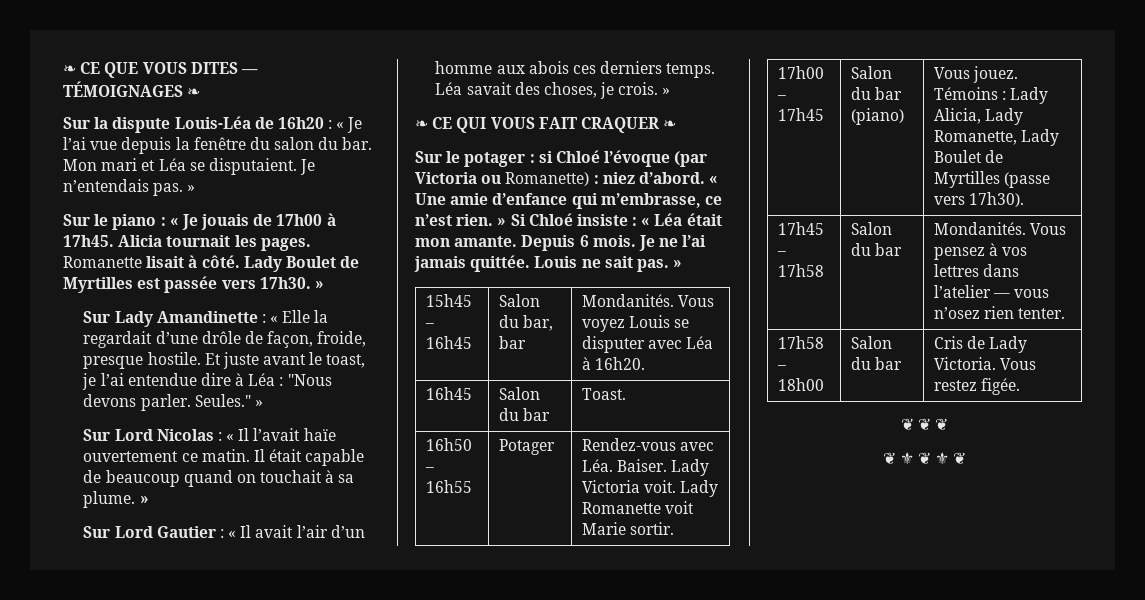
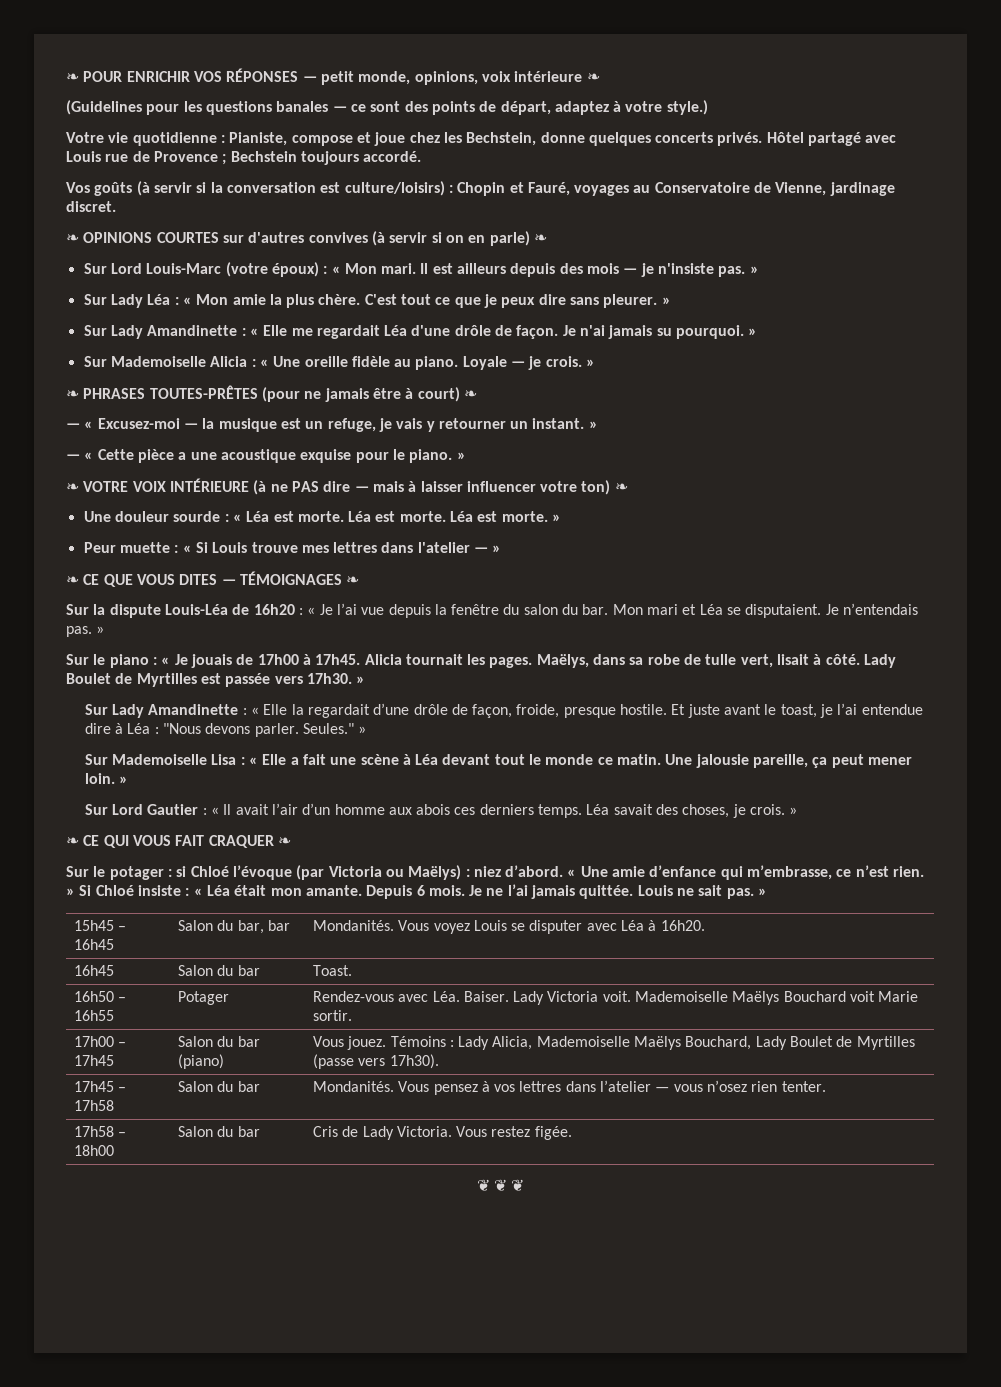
[63,64,76,74] ❧ -> [66,68,600,85] [66,100,708,115] [66,132,897,146] [66,151,422,165] [66,181,895,196] [66,201,116,212] [66,231,547,246] [83,262,759,277] [83,294,671,308] [83,325,758,339] [83,356,596,370] [66,385,477,402] [66,418,598,432] [66,449,466,463] [66,478,628,495] [83,511,562,522] [83,542,502,553] [66,575,79,585] ❧ POUR ENRICHIR VOS RÉPONSES — petit monde, opinions, voix intérieure ❧ // (Guidelines pour les questions banales — ce sont des points de départ, adaptez à votre style.) // Votre vie quotidienne : Pianiste, compose et joue chez les Bechstein, donne quelques concerts privés. Hôtel partagé avec Louis rue de Provence ; Bechstein toujours accordé. // Vos goûts (à servir si la conversation est culture/loisirs) : Chopin et Fauré, voyages au Conservatoire de Vienne, jardinage discret. // ❧ OPINIONS COURTES sur d'autres convives (à servir si on en parle) ❧ // Sur Lord Louis-Marc (votre époux) : « Mon mari. Il est ailleurs depuis des mois — je n'insiste pas. » // Sur Lady Léa : « Mon amie la plus chère. C'est tout ce que je peux dire sans pleurer. » // Sur Lady Amandinette : « Elle me regardait Léa d'une drôle de façon. Je n'ai jamais su pourquoi. » // Sur Mademoiselle Alicia : « Une oreille fidèle au piano. Loyale — je crois. » // ❧ PHRASES TOUTES-PRÊTES (pour ne jamais être à court) ❧ // — « Excusez-moi — la musique est un refuge, je vais y retourner un instant. » // — « Cette pièce a une acoustique exquise pour le piano. » // ❧ VOTRE VOIX INTÉRIEURE (à ne PAS dire — mais à laisser influencer votre ton) ❧ // Une douleur sourde : « Léa est morte. Léa est morte. Léa est morte. » // Peur muette : « Si Louis trouve mes lettres dans l'atelier — » // ❧
[63,256,142,268] Romanette -> [536,654,773,668] Maëlys, dans sa robe de tulle vert,
[114,428,336,441] [83,449,365,466] [83,470,355,487] [83,491,136,508] Lord Nicolas : « Il l’avait haïe ouvertement ce matin. Il était capable de beaucoup quand on touchait à sa plume. -> [111,754,912,768] [84,773,115,784] Mademoiselle Lisa : « Elle a fait une scène à Léa devant tout le monde ce matin. Une jalousie pareille, ça peut mener loin.
[505,172,590,186] Romanette) -> [408,865,462,880] Maëlys)
[680,480,719,497] [581,502,661,514] Lady Romanette -> [635,991,846,1005] Mademoiselle Maëlys Bouchard
[984,108,1023,125] [933,130,1017,145] Lady Romanette, -> [536,1036,752,1050] Mademoiselle Maëlys Bouchard,
[882,452,967,464] // ❦ ⚜ ❦ ⚜ ❦ -> (525, 1185) none

